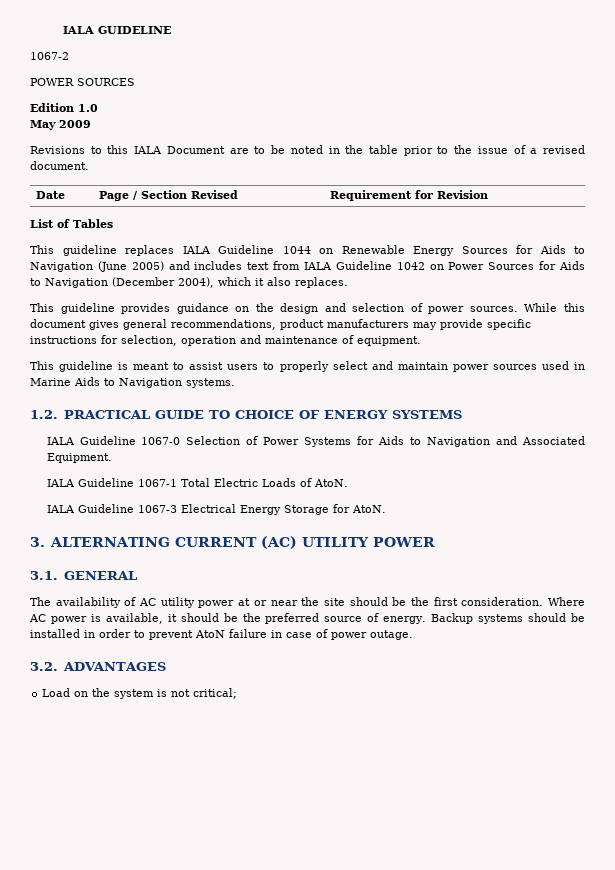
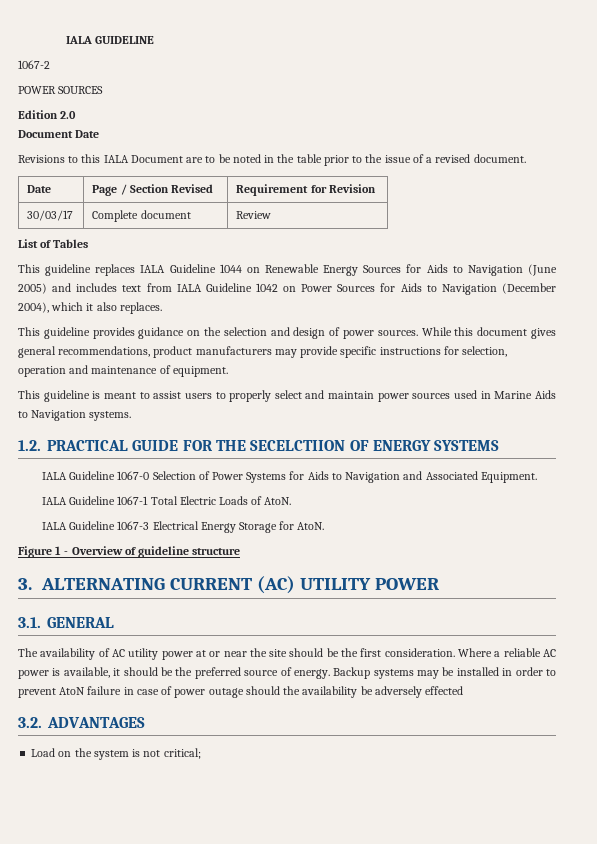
[78,104,98,112] [30,120,91,130] 1.0 // May 2009 -> [60,111,77,119] [18,130,100,138] 2.0 // Document Date
(488, 194) none -> [27,210,74,221] [92,210,191,222] [236,211,272,219] // 30/03/17 | Complete document | Review
[280,303,405,314] design and selection -> [223,327,326,339] selection and design
[208,410,294,419] TO CHOICE -> [182,440,346,451] FOR THE SECELCTIION
(386, 509) none -> [18,546,241,558] // Figure 1 - Overview of guideline structure
(585, 601) none -> [494,648,541,657] a reliable
[528,613,567,622] should -> [417,670,440,679] may
[370,630,413,640] outage. -> [208,686,464,698] outage should the availability be adversely effected

